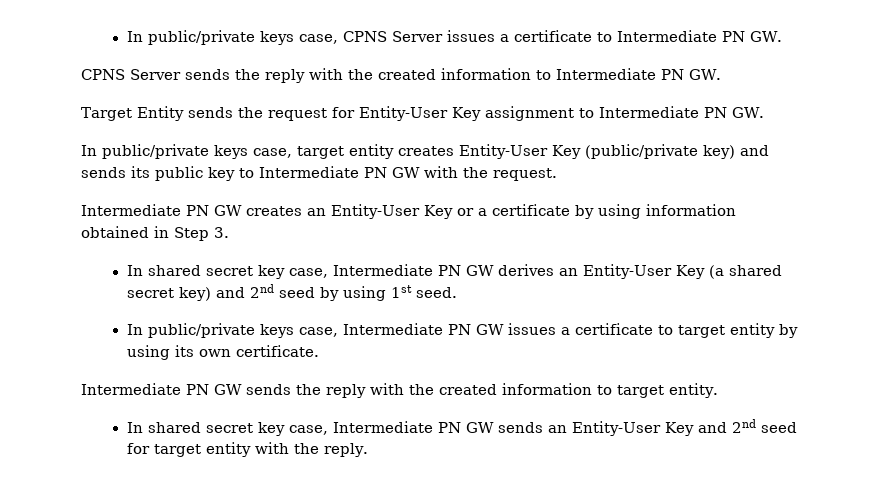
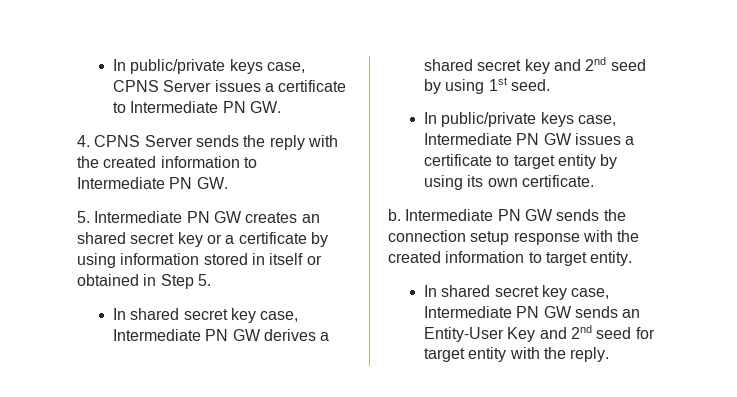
(782, 36) none -> [77,135,90,147] 4.
[81,106,764,121] [81,144,769,159] [81,166,557,181] Target Entity sends the request for Entity-User Key assignment to Intermediate PN GW. // In public/private keys case, target entity creates Entity-User Key (public/private key) and sends its public key to Intermediate PN GW with the request. // -> [77,211,90,223] 5.
[331,204,453,219] Entity-User Key -> [77,232,203,247] shared secret key
(736, 210) none -> [203,253,322,265] stored in itself or
[214,227,229,238] 3. -> [197,274,211,286] 5.
[558,264,782,279] [126,287,211,301] an Entity-User Key (a shared secret key) -> [320,332,330,341] [423,59,550,74] a shared secret key
(319, 351) none -> [388,209,401,221] b.
[326,384,366,398] reply -> [388,230,580,245] connection setup response

